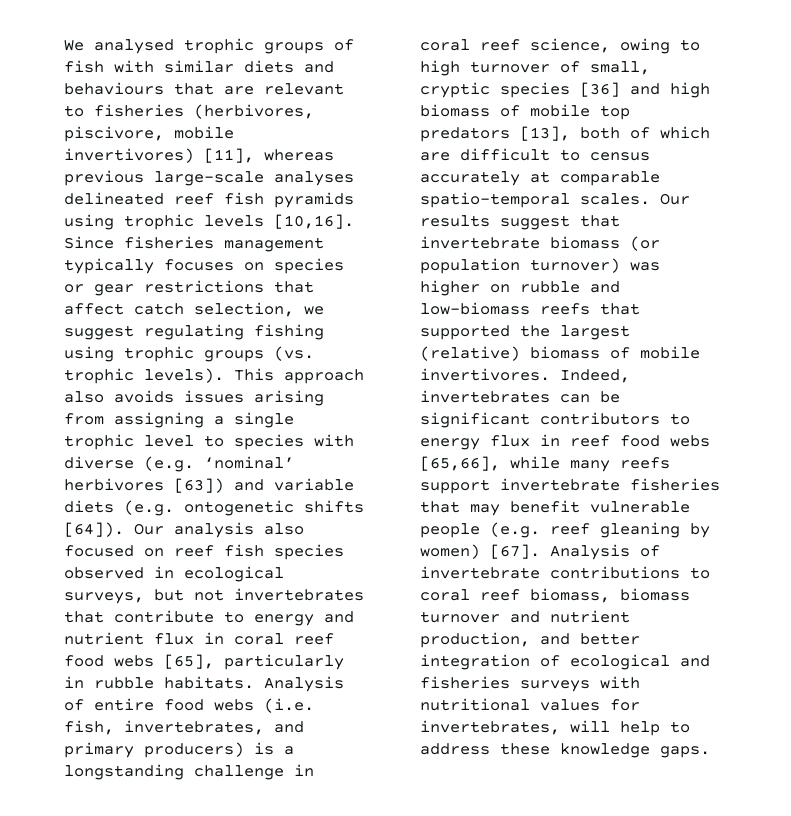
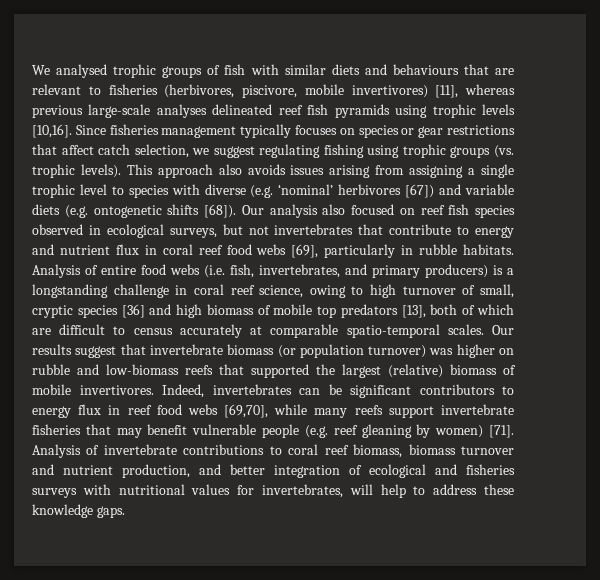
[174,478,224,493] [63]) -> [405,184,435,198] [67])
[64,522,124,537] [64]). -> [204,204,236,218] [68]).
[164,654,214,669] [65], -> [291,244,319,258] [69],
[420,456,500,471] [65,66], -> [224,404,269,418] [69,70],
[490,544,540,559] [67]. -> [488,425,514,438] [71].

